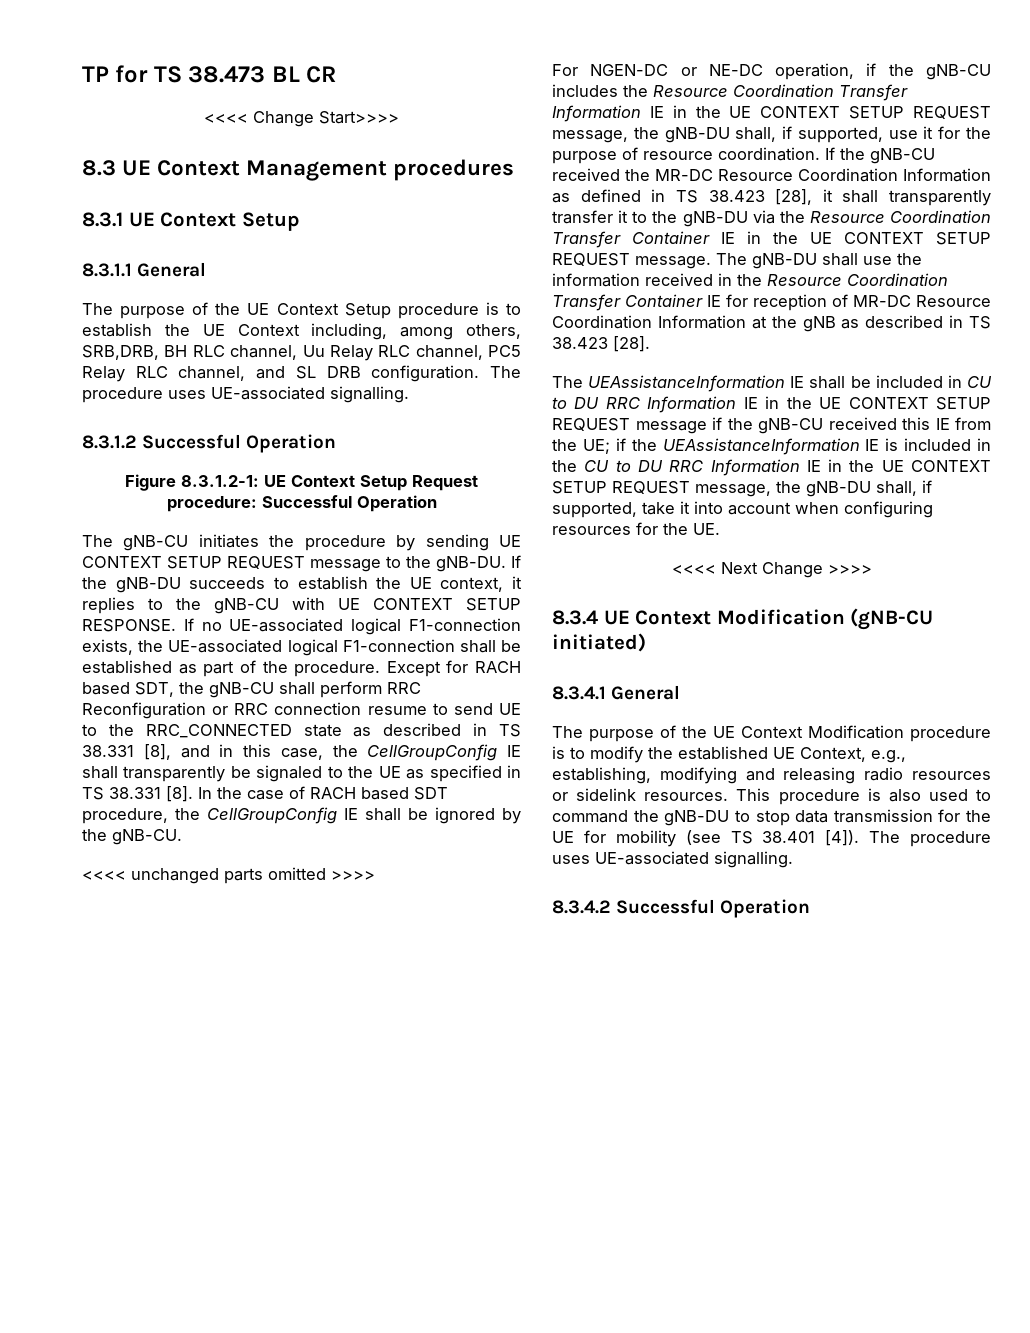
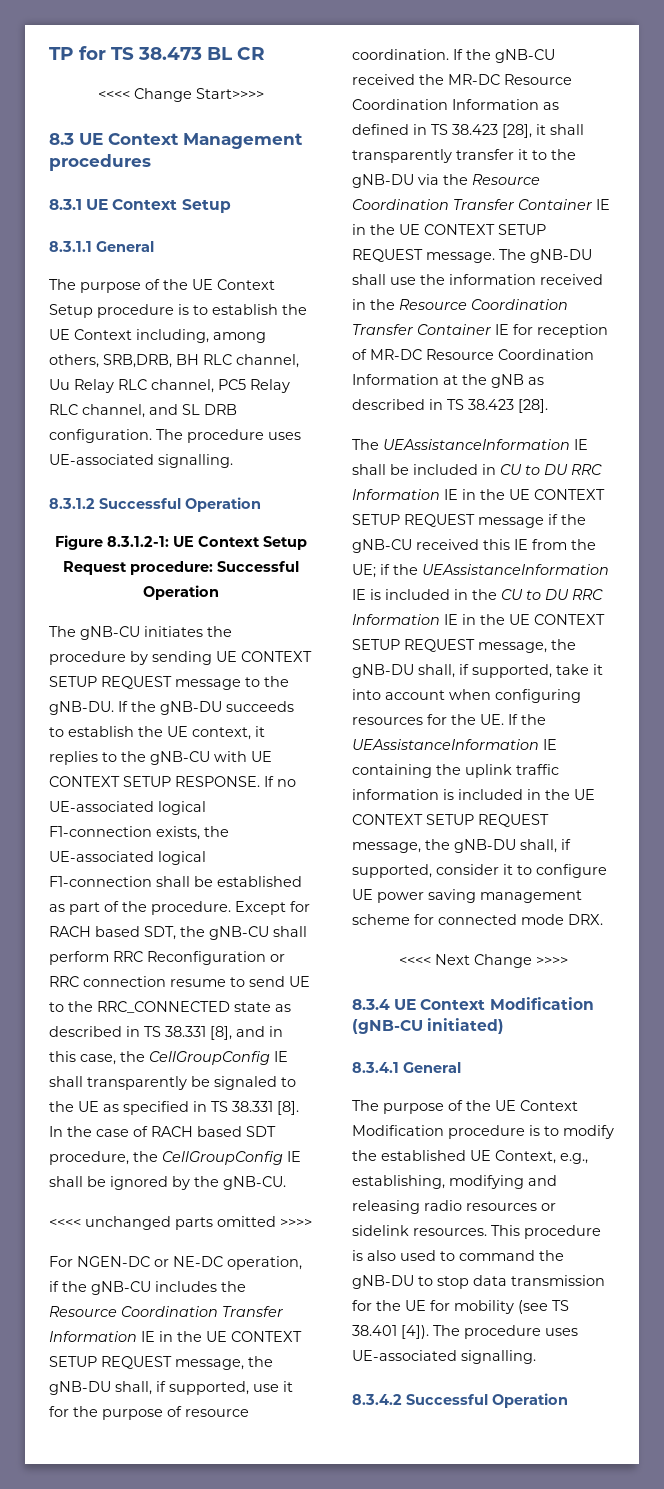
(720, 529) none -> [508,714,546,725] [352,739,557,750] [352,764,559,778] [352,789,595,800] [352,814,549,827] [352,839,571,853] [352,864,607,878] [352,889,582,903] [352,914,603,925] If the UEAssistanceInformation IE containing the uplink traffic information is included in the UE CONTEXT SETUP REQUEST message, the gNB-DU shall, if supported, consider it to configure UE power saving management scheme for connected mode DRX.

